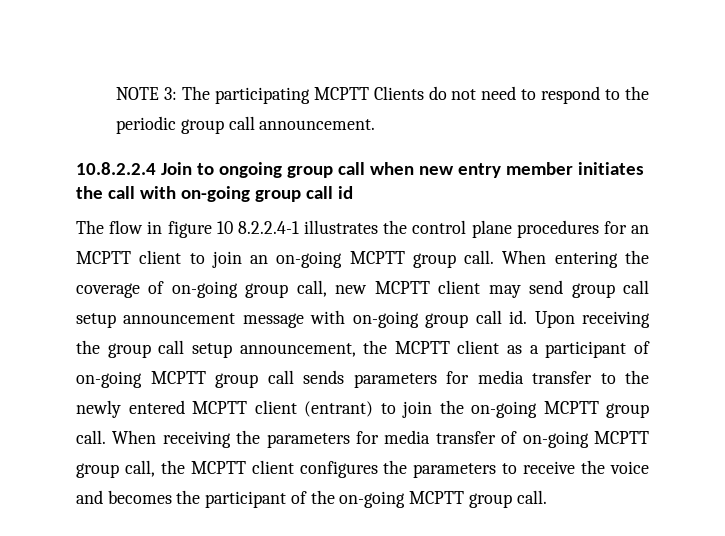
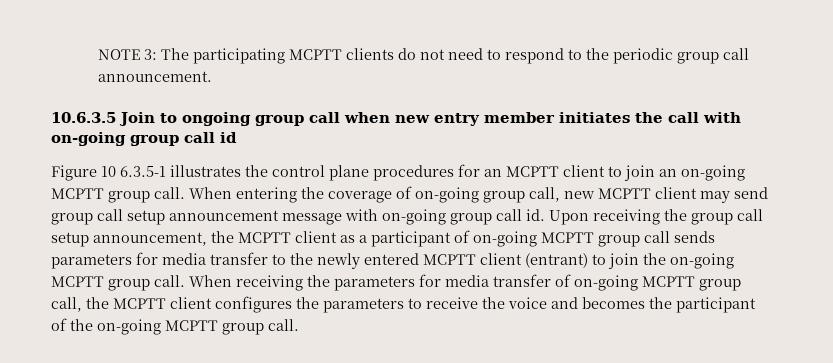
[373,86,424,100] Clients -> [346,48,395,60] clients
[76,162,156,175] 10.8.2.2.4 -> [51,112,116,123] 10.6.3.5
[76,220,299,238] The flow in figure 10 8.2.2.4-1 -> [51,165,166,181] Figure 10 6.3.5-1

